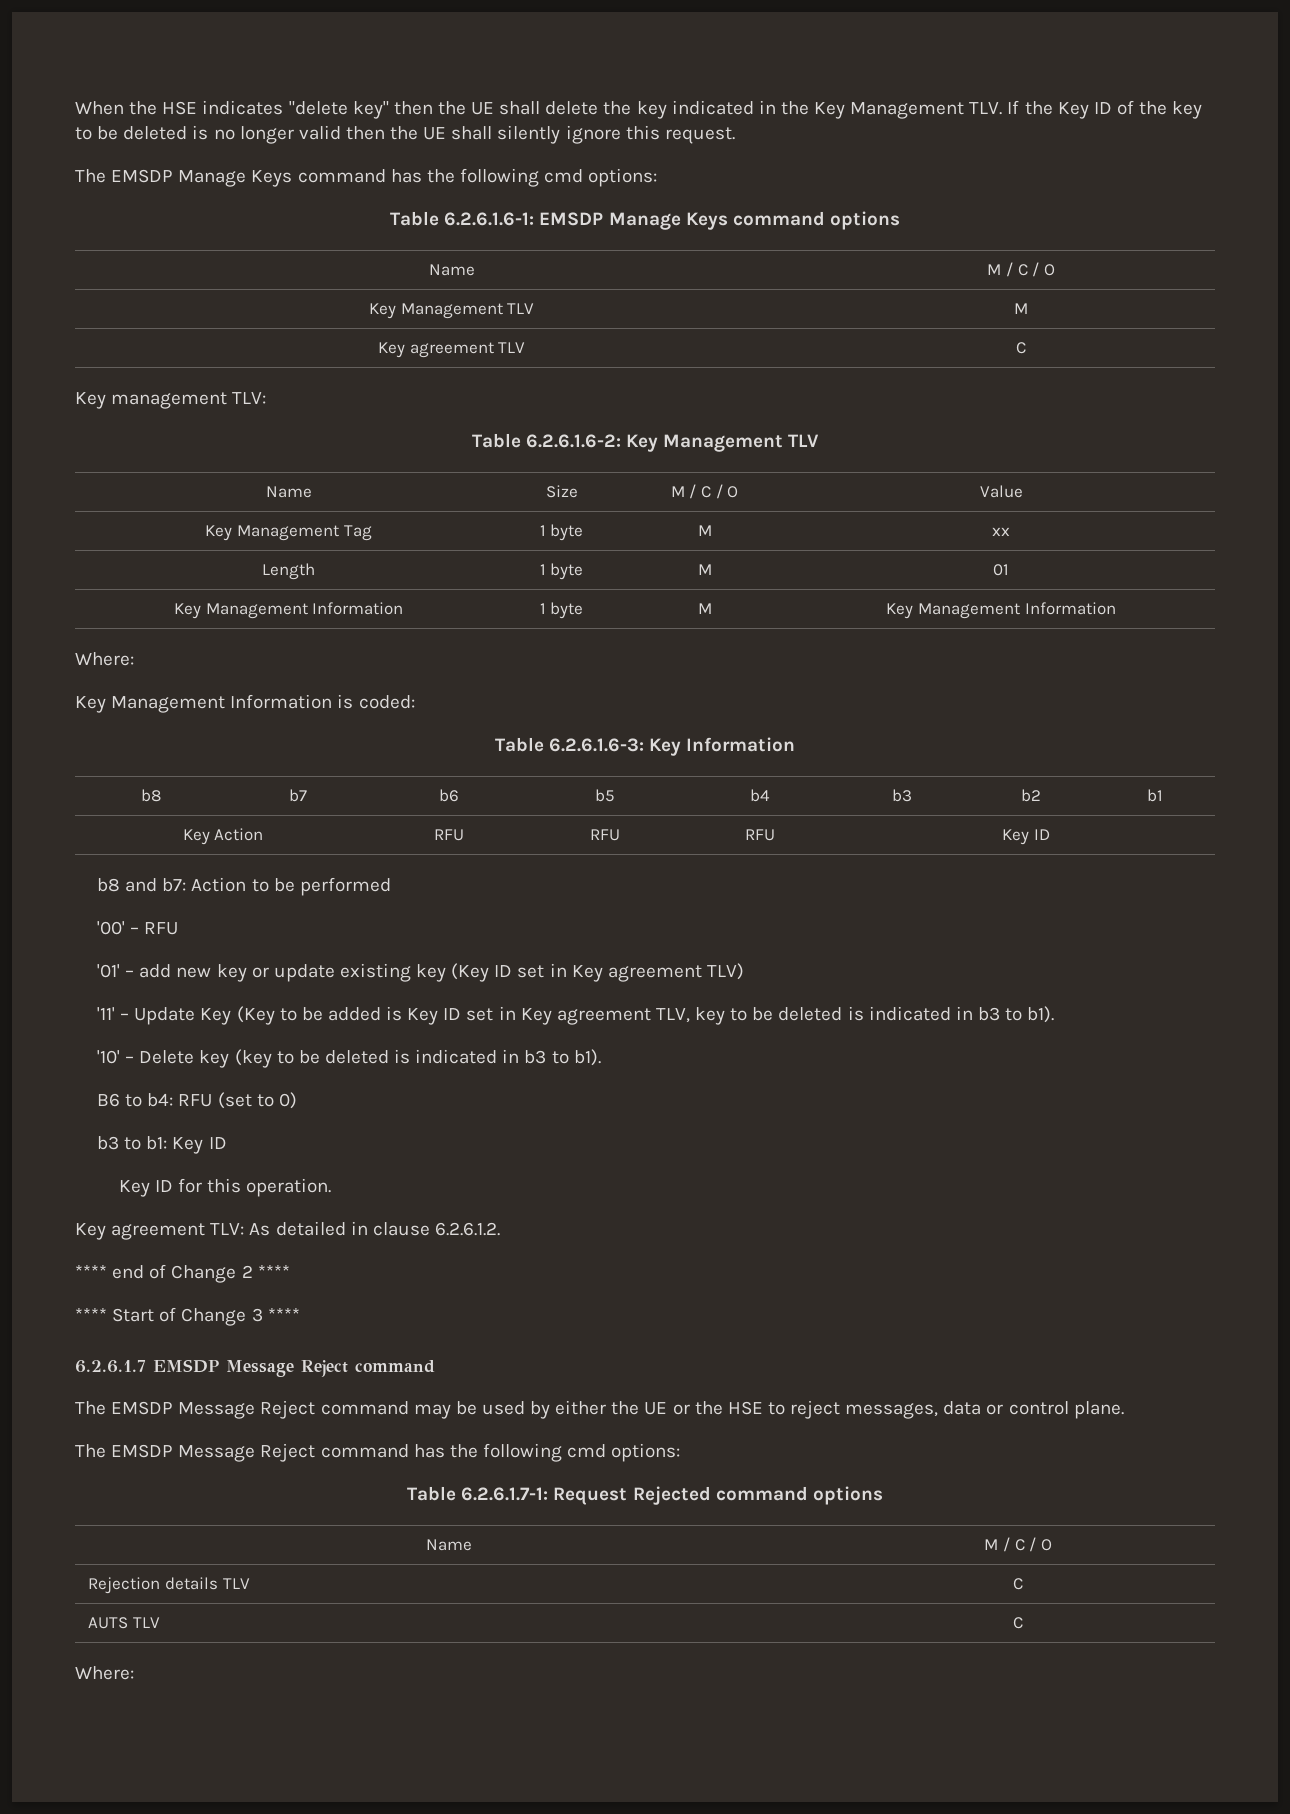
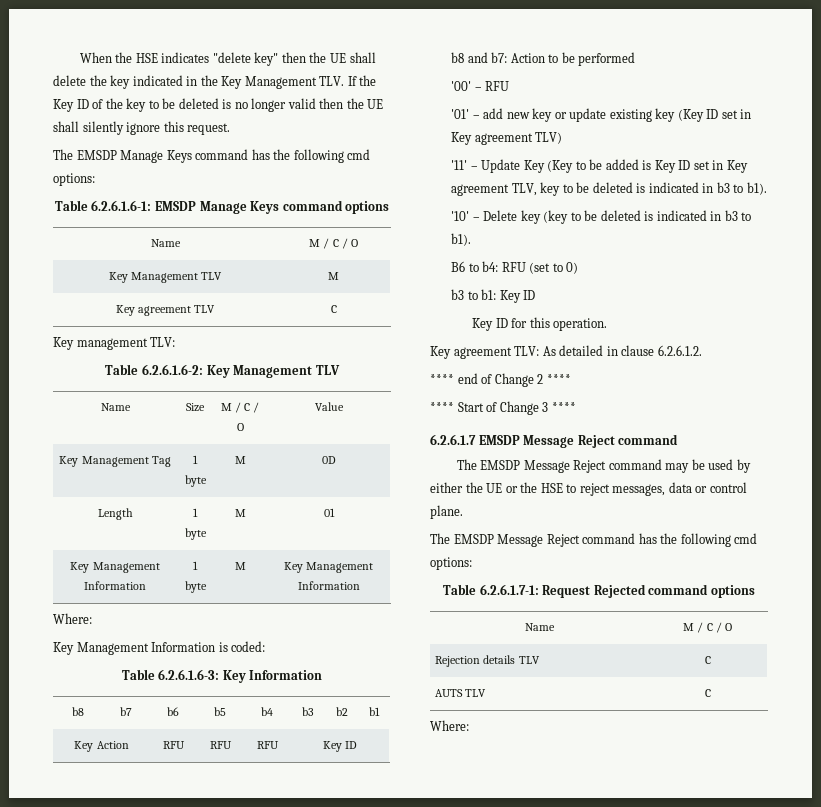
[992,527,1010,536] xx -> [321,456,336,464] 0D

